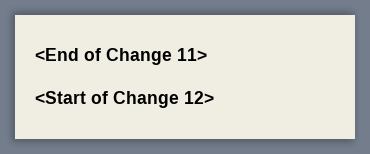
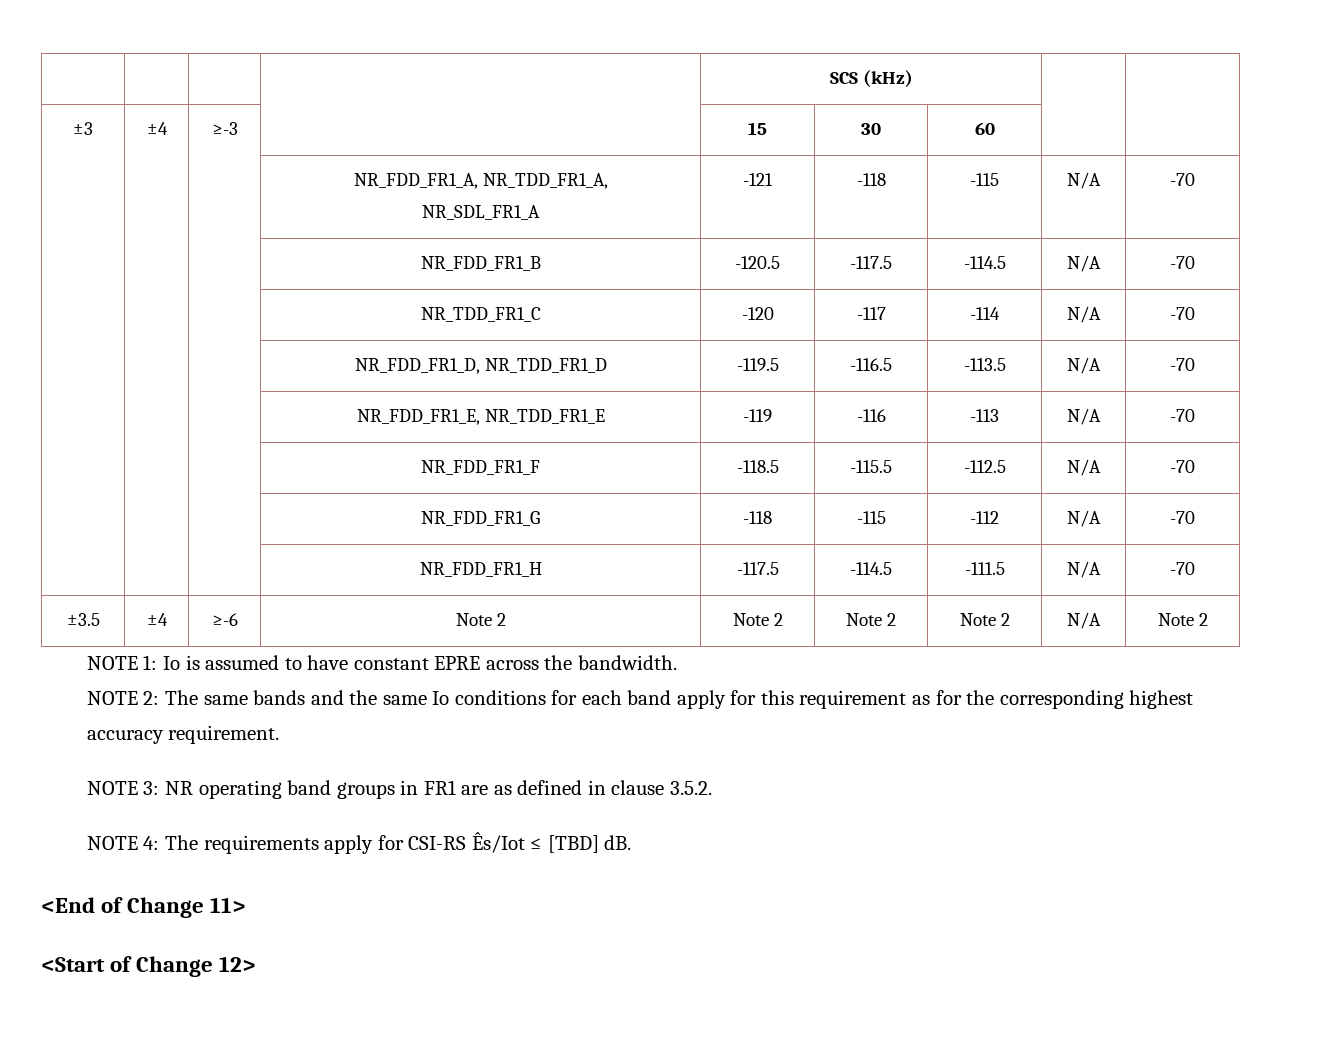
(35, 54) none -> [829,70,913,88] [73,122,93,135] [146,122,168,135] [211,122,238,135] [748,122,767,135] [861,123,881,135] [974,122,995,135] [353,173,608,189] [422,205,540,220] [743,173,773,186] [856,173,886,186] [970,173,999,186] [1067,172,1101,189] [1170,173,1195,186] [420,256,541,271] [735,256,780,269] [850,256,892,269] [963,256,1006,269] [1067,255,1101,272] [1170,256,1195,269] [420,307,541,322] [741,307,774,320] [856,307,886,320] [970,307,1000,320] [1067,306,1101,323] [1170,307,1195,320] [354,358,607,374] [736,358,779,371] [850,358,892,371] [963,358,1006,371] [1067,357,1101,374] [1170,358,1195,371] [356,409,605,425] [743,409,772,422] [856,409,886,422] [970,409,999,422] [1067,408,1101,425] [1170,409,1195,422] [421,460,540,475] [736,460,779,473] [850,460,892,473] [963,460,1006,473] [1067,459,1101,476] [1170,460,1195,473] [421,511,540,526] [743,511,772,524] [856,511,886,524] [970,511,999,524] [1067,510,1101,527] [1170,511,1195,524] [419,562,542,577] [736,562,779,575] [850,562,892,575] [964,562,1005,575] [1067,561,1101,578] [1170,562,1195,575] [66,613,100,626] [146,613,168,626] [211,613,238,626] [455,613,506,626] [732,613,783,626] [846,613,896,626] [959,613,1010,626] [1067,612,1101,629] [1157,613,1208,626] [86,655,677,670] [86,690,1194,709] [86,725,280,744] [86,780,712,799] [86,832,632,854] | | | | SCS (kHz) | | // ±3 | ±4 | ≥-3 | | 15 | 30 | 60 | | // | | | NR_FDD_FR1_A, NR_TDD_FR1_A, // NR_SDL_FR1_A | -121 | -118 | -115 | N/A | -70 // | | | NR_FDD_FR1_B | -120.5 | -117.5 | -114.5 | N/A | -70 // | | | NR_TDD_FR1_C | -120 | -117 | -114 | N/A | -70 // | | | NR_FDD_FR1_D, NR_TDD_FR1_D | -119.5 | -116.5 | -113.5 | N/A | -70 // | | | NR_FDD_FR1_E, NR_TDD_FR1_E | -119 | -116 | -113 | N/A | -70 // | | | NR_FDD_FR1_F | -118.5 | -115.5 | -112.5 | N/A | -70 // | | | NR_FDD_FR1_G | -118 | -115 | -112 | N/A | -70 // | | | NR_FDD_FR1_H | -117.5 | -114.5 | -111.5 | N/A | -70 // ±3.5 | ±4 | ≥-6 | Note 2 | Note 2 | Note 2 | Note 2 | N/A | Note 2 // NOTE 1: Io is assumed to have constant EPRE across the bandwidth. // NOTE 2: The same bands and the same Io conditions for each band apply for this requirement as for the corresponding highest accuracy requirement. // NOTE 3: NR operating band groups in FR1 are as defined in clause 3.5.2. // NOTE 4: The requirements apply for CSI-RS Ês/Iot ≤ [TBD] dB. //

